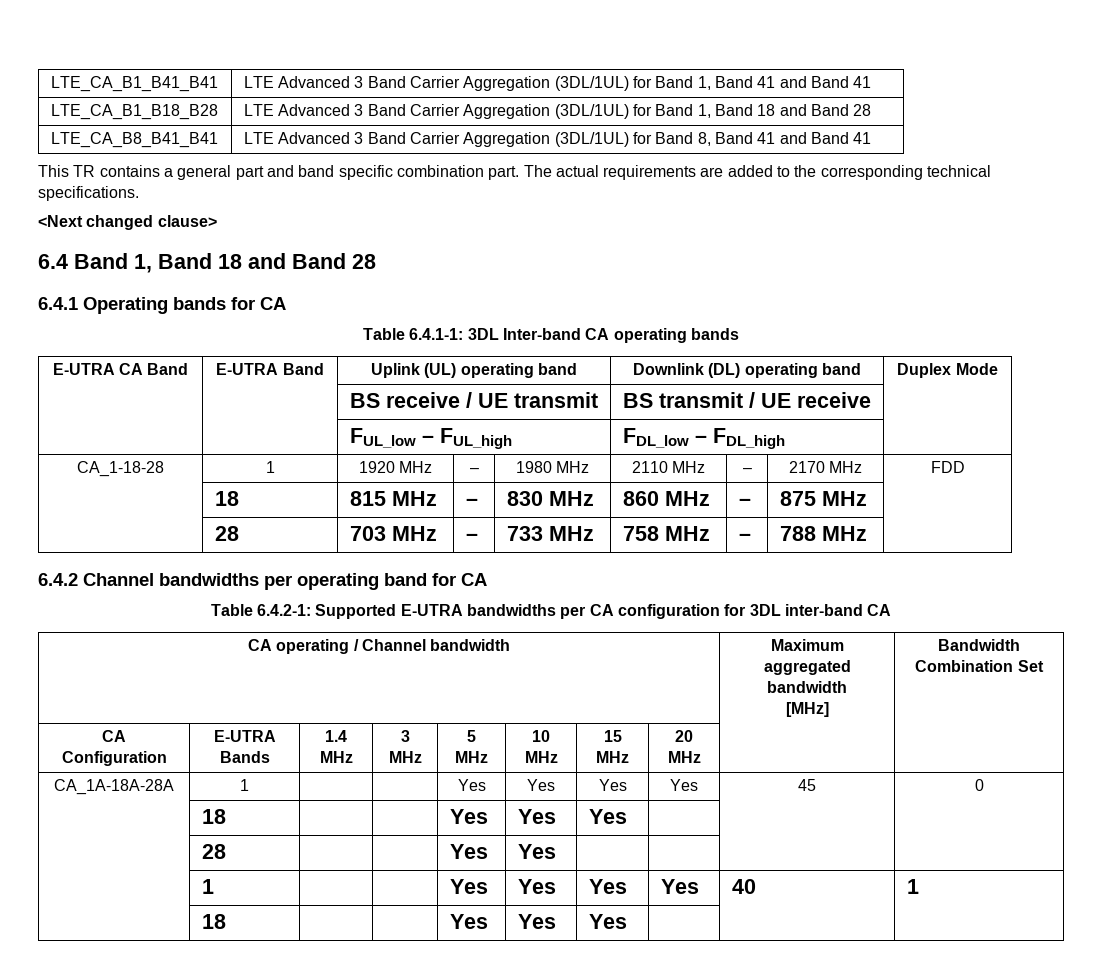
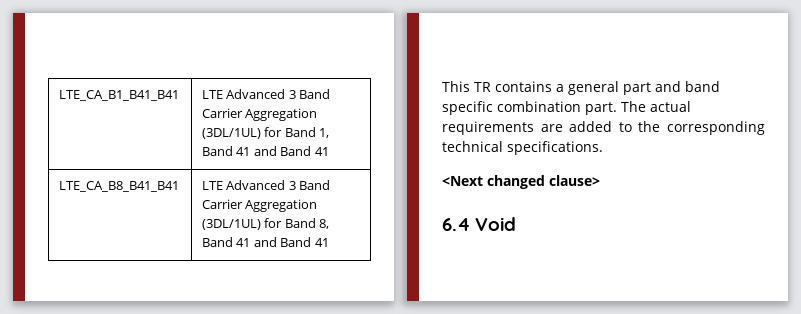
[50,104,218,120] [243,104,872,119] // LTE_CA_B1_B18_B28 | LTE Advanced 3 Band Carrier Aggregation (3DL/1UL) for Band 1, Band 18 and Band 28 -> (329, 151) none
[74,253,376,273] [38,297,286,314] [363,328,739,343] [52,363,189,375] [216,363,324,375] [371,363,577,378] [633,363,861,378] [897,363,998,378] [349,392,598,408] [622,392,871,408] [349,428,512,449] [622,428,785,449] [77,461,164,477] [265,461,275,473] [358,461,433,473] [469,468,479,473] [515,461,590,473] [631,461,706,473] [742,468,752,473] [788,461,863,473] [930,461,965,473] [214,491,239,506] [349,491,437,506] [465,498,478,506] [506,491,594,506] [622,491,710,506] [738,498,751,506] [779,491,867,506] [214,526,239,541] [349,526,437,541] [465,533,478,541] [506,526,594,541] [622,526,710,541] [738,533,751,541] [779,526,867,541] [38,573,487,590] [210,604,892,619] [247,639,511,654] [770,639,844,651] [763,660,851,675] [767,681,847,693] [785,702,829,717] [938,639,1020,651] [915,660,1044,672] [102,730,126,742] [61,751,167,766] [213,730,276,742] [219,751,270,763] [325,730,347,742] [319,751,353,763] [400,730,410,742] [388,751,422,763] [467,730,476,742] [455,751,488,763] [532,730,550,742] [524,751,558,763] [603,730,622,742] [596,751,629,763] [675,730,693,742] [667,751,701,763] [54,779,174,795] [240,779,250,791] [457,779,486,791] [527,779,555,791] [598,779,627,791] [670,779,698,791] [798,779,816,791] [974,779,984,791] [201,809,226,824] [449,809,488,824] [517,809,556,824] [588,809,627,824] [201,844,226,859] [449,844,488,859] [517,844,556,859] [201,879,214,894] [449,879,488,894] [517,879,556,894] [588,879,627,894] [660,879,699,894] [731,879,756,894] [906,879,919,894] [201,914,226,929] [449,914,488,929] [517,914,556,929] [588,914,627,929] Band 1, Band 18 and Band 28 // 6.4.1 Operating bands for CA // Table 6.4.1-1: 3DL Inter-band CA operating bands // E-UTRA CA Band | E-UTRA Band | Uplink (UL) operating band | Downlink (DL) operating band | Duplex Mode // | | BS receive / UE transmit | BS transmit / UE receive | // | | FUL_low – FUL_high | FDL_low – FDL_high | // CA_1-18-28 | 1 | 1920 MHz | – | 1980 MHz | 2110 MHz | – | 2170 MHz | FDD // | 18 | 815 MHz | – | 830 MHz | 860 MHz | – | 875 MHz | // | 28 | 703 MHz | – | 733 MHz | 758 MHz | – | 788 MHz | // 6.4.2 Channel bandwidths per operating band for CA // Table 6.4.2-1: Supported E-UTRA bandwidths per CA configuration for 3DL inter-band CA // CA operating / Channel bandwidth | Maximum aggregated bandwidth // [MHz] | Bandwidth Combination Set // CA Configuration | E-UTRA Bands | 1.4 MHz | 3 MHz | 5 MHz | 10 MHz | 15 MHz | 20 MHz | | // CA_1A-18A-28A | 1 | | | Yes | Yes | Yes | Yes | 45 | 0 // | 18 | | | Yes | Yes | Yes | | | // | 28 | | | Yes | Yes | | | | // | 1 | | | Yes | Yes | Yes | Yes | 40 | 1 // | 18 | | | Yes | Yes | Yes | | | -> [475,217,517,231] Void

